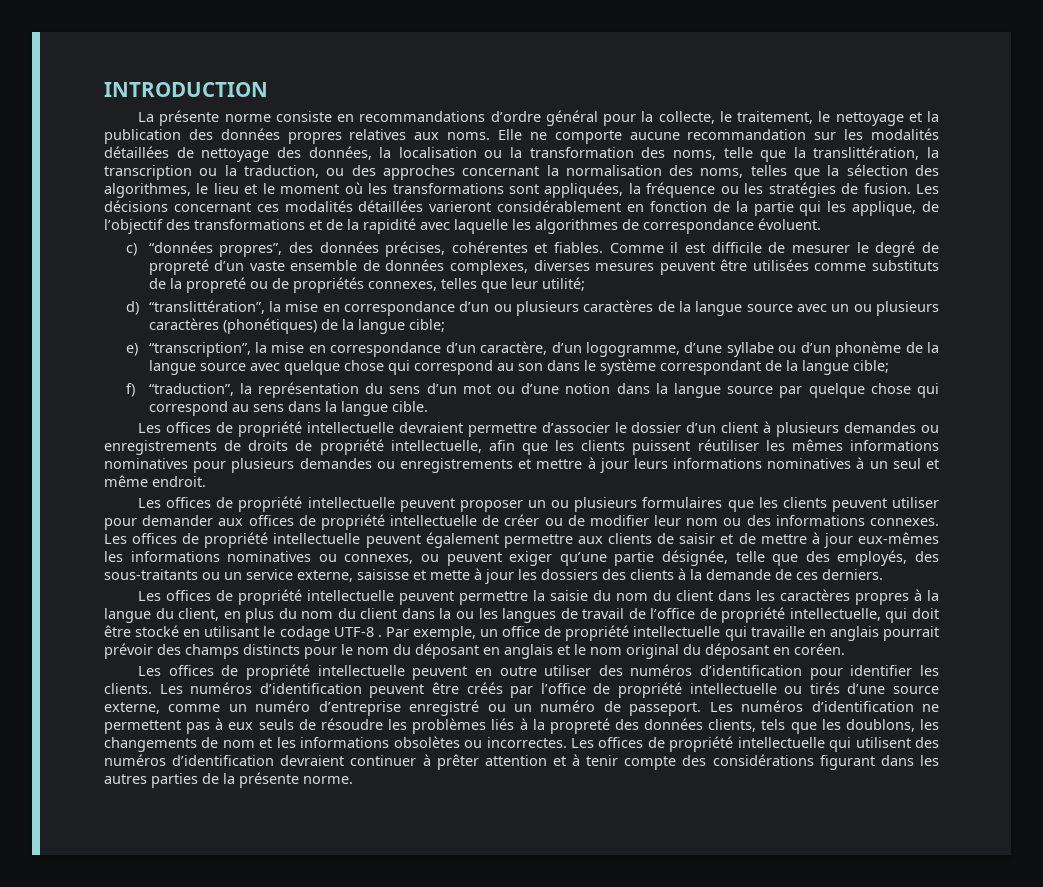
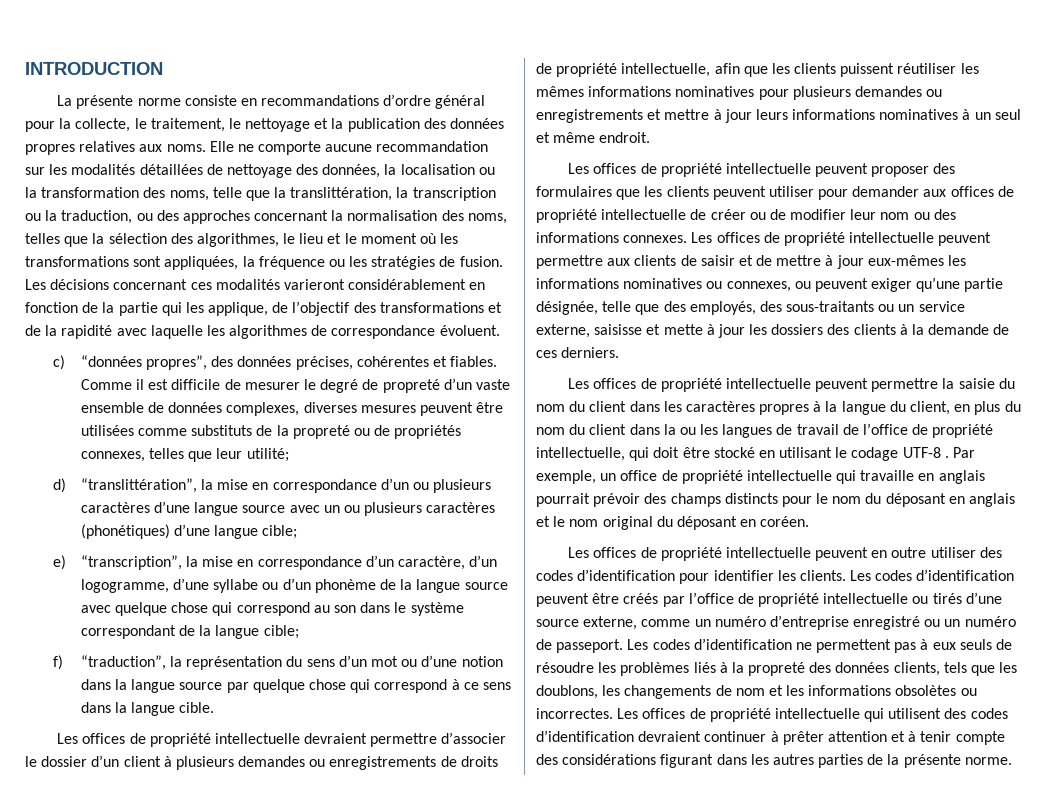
[358,200,424,212] détaillées -> (280, 284) none
[657,301,691,312] de la -> [154,501,191,513] d’une
[320,319,354,330] de la -> [174,524,211,536] d’une
[231,404,249,412] au -> [451,679,479,690] à ce
[527,497,638,512] un ou plusieurs -> [933,163,956,174] des
[425,532,499,548] également -> (992, 239) none
[630,664,693,676] numéros -> [536,570,573,581] codes
[190,682,253,694] numéros -> [875,570,913,581] codes
[741,700,804,712] numéros -> [652,639,690,650] codes
[104,754,166,766] numéros -> [970,708,1008,719] codes

